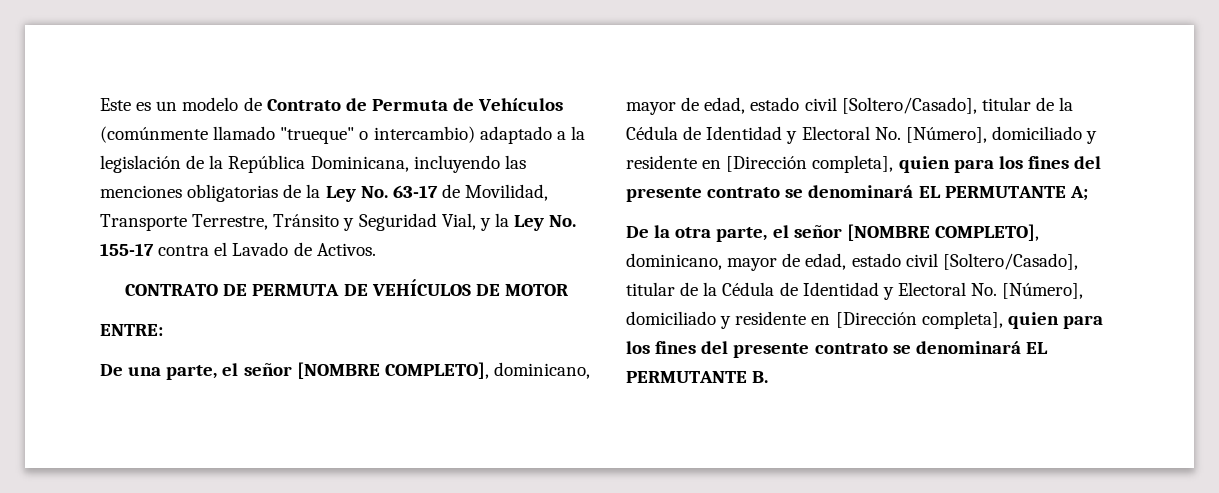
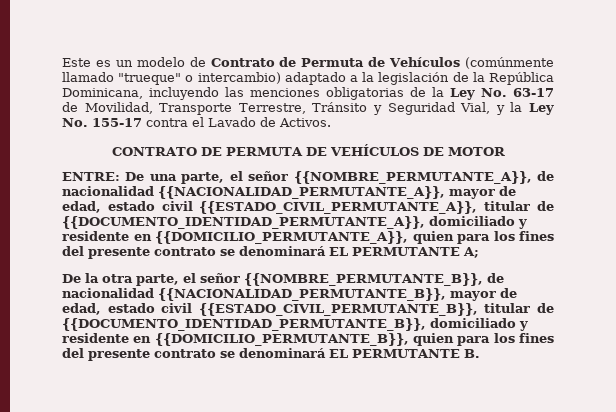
(163, 330) // -> (120, 176) none
[296,362,590,379] [626,97,1074,115] [626,126,1098,144] [626,155,894,173] [NOMBRE COMPLETO], dominicano, mayor de edad, estado civil [Soltero/Casado], titular de la Cédula de Identidad y Electoral No. [Número], domiciliado y residente en [Dirección completa], -> [293,171,554,184] [62,186,516,199] [62,201,554,214] [62,216,527,229] [62,231,408,244] {{NOMBRE_PERMUTANTE_A}}, de nacionalidad {{NACIONALIDAD_PERMUTANTE_A}}, mayor de edad, estado civil {{ESTADO_CIVIL_PERMUTANTE_A}}, titular de {{DOCUMENTO_IDENTIDAD_PERMUTANTE_A}}, domiciliado y residente en {{DOMICILIO_PERMUTANTE_A}},
[846,224,1039,241] [626,253,1078,271] [626,282,1084,300] [626,311,1003,329] [NOMBRE COMPLETO], dominicano, mayor de edad, estado civil [Soltero/Casado], titular de la Cédula de Identidad y Electoral No. [Número], domiciliado y residente en [Dirección completa], -> [244,273,504,286] [62,288,517,301] [62,303,554,316] [62,318,528,331] [62,333,409,346] {{NOMBRE_PERMUTANTE_B}}, de nacionalidad {{NACIONALIDAD_PERMUTANTE_B}}, mayor de edad, estado civil {{ESTADO_CIVIL_PERMUTANTE_B}}, titular de {{DOCUMENTO_IDENTIDAD_PERMUTANTE_B}}, domiciliado y residente en {{DOMICILIO_PERMUTANTE_B}},

